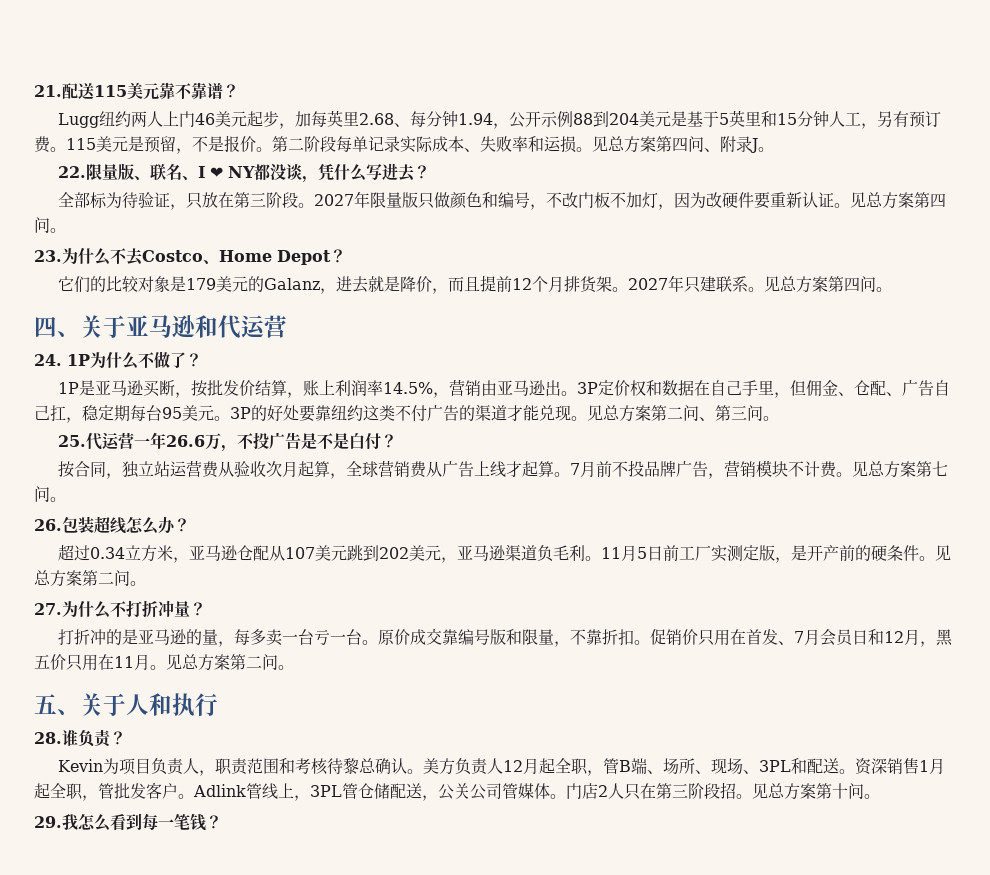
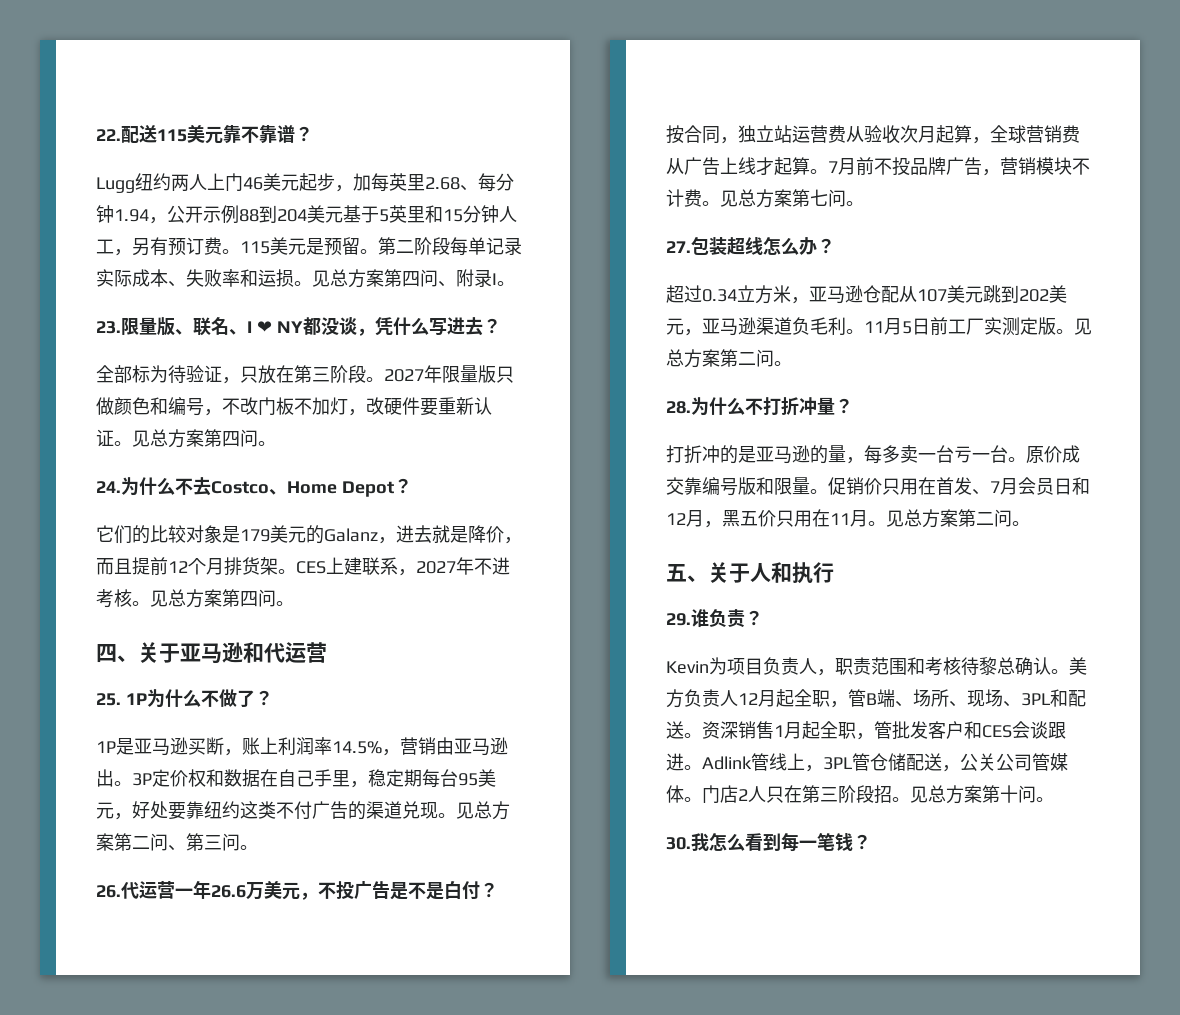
[34,85,62,97] 21. -> [96,129,121,141] 22.
[670,111,687,127] 是 -> (343, 214) none
[176,135,256,154] ，不是报价 -> (360, 246) none
[750,138,774,153] [57,166,86,178] J。 // 22. -> [492,273,515,286] [96,321,121,334] I。 // 23.
[673,192,706,208] 因为 -> (366, 412) none
[34,250,62,262] 23. -> [96,481,121,493] 24.
[627,275,748,293] 2027年只建联系 -> [296,557,510,576] [96,589,132,608] CES上建联系，2027年不进考核
[34,354,62,366] 24. -> [96,693,121,706] 25.
[190,380,303,398] 按批发价结算， -> (242, 752) none
[789,380,950,396] [34,405,82,423] 但佣金、仓配、广告自己扛， -> (368, 784) none
[214,405,267,421] 。3P的 -> [114,813,132,820] ，
[507,405,539,421] 才能 -> (402, 810) none
[57,435,86,447] 25. -> [96,885,121,898] 26.
(221, 441) none -> [264,880,300,900] 美元
[34,519,62,531] 26. -> [666,241,691,253] 27.
[774,545,951,563] [34,570,146,587] [34,603,62,615] ，是开产前的硬条件。见总方案第二问。 // 27. -> [1056,318,1092,335] [666,349,792,368] [666,401,691,414] 。见总方案第二问。 // 28.
[553,629,634,647] ，不靠折扣 -> (810, 486) none
[34,732,62,744] 28. -> [666,613,691,626] 29.
(178, 791) none -> [964,721,1066,739] [666,753,684,771] 和CES会谈跟进
[34,816,62,828] 29. -> [666,837,691,850] 30.

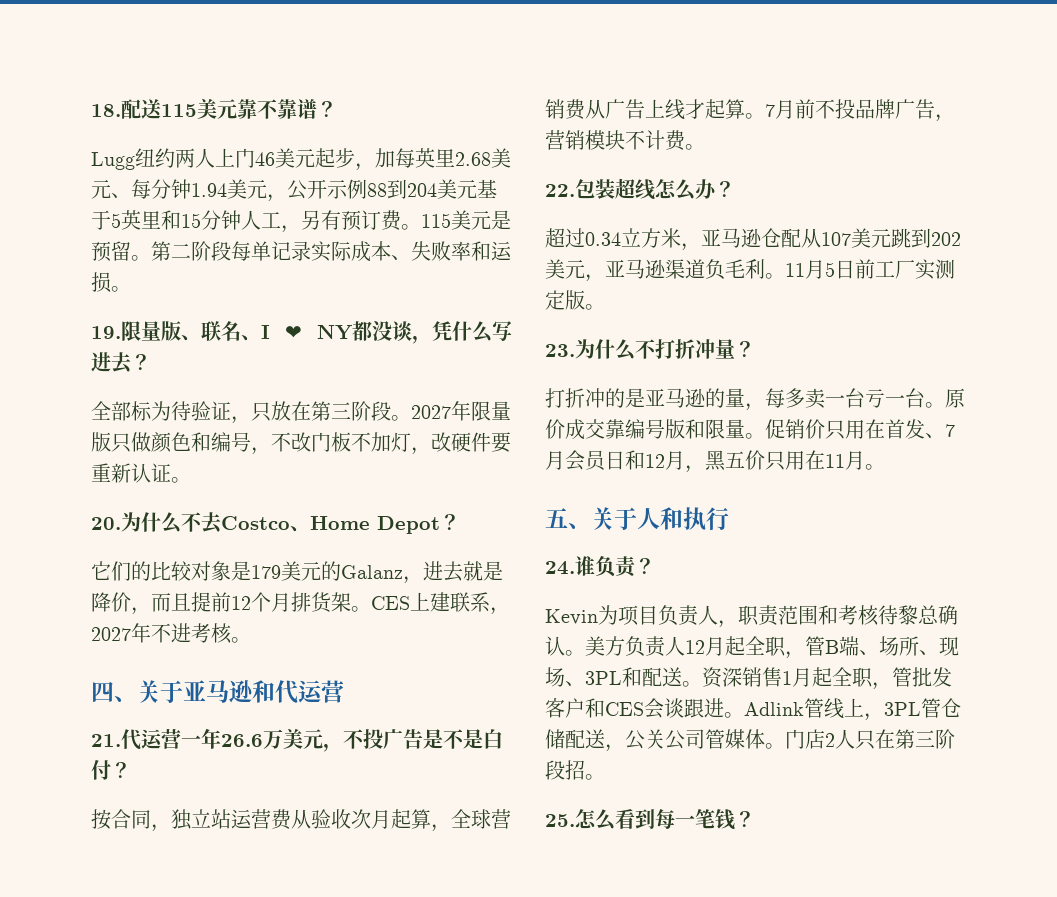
[96,129,121,141] 22. -> [91,104,121,117] 18.
(460, 183) none -> [491,148,511,168] [91,180,111,199] 美元
(149, 215) none -> [227,179,267,199] 美元
[312,269,515,288] [96,321,121,334] 见总方案第四问、附录I。 // 23. -> [91,326,121,339] // 19.
[132,429,276,448] [96,481,121,493] 见总方案第四问。 // 24. -> [91,517,121,530] // 20.
[150,589,294,608] 见总方案第四问。 -> (251, 640) none
[96,689,273,708] [96,737,508,756] [96,769,496,788] [96,801,510,820] [96,833,258,851] [96,885,121,898] 25. 1P为什么不做了？ // 1P是亚马逊买断，账上利润率14.5%，营销由亚马逊出。3P定价权和数据在自己手里，稳定期每台95美元，好处要靠纽约这类不付广告的渠道兑现。见总方案第二问、第三问。 // 26. -> [91,734,121,747] 21.
[720,189,864,208] [666,241,691,253] 见总方案第七问。 // 27. -> [545,184,575,197] // 22.
[1074,318,1092,335] [666,349,792,368] [666,401,691,414] 见总方案第二问。 // 28. -> [545,344,575,357] // 23.
[886,509,1030,528] 见总方案第二问。 -> (885, 467) none
[666,613,691,626] 29. -> [545,561,575,575] 24.
[910,785,1054,804] [666,833,709,851] 见总方案第十问。 // 30.我 -> [545,814,575,827] // 25.

